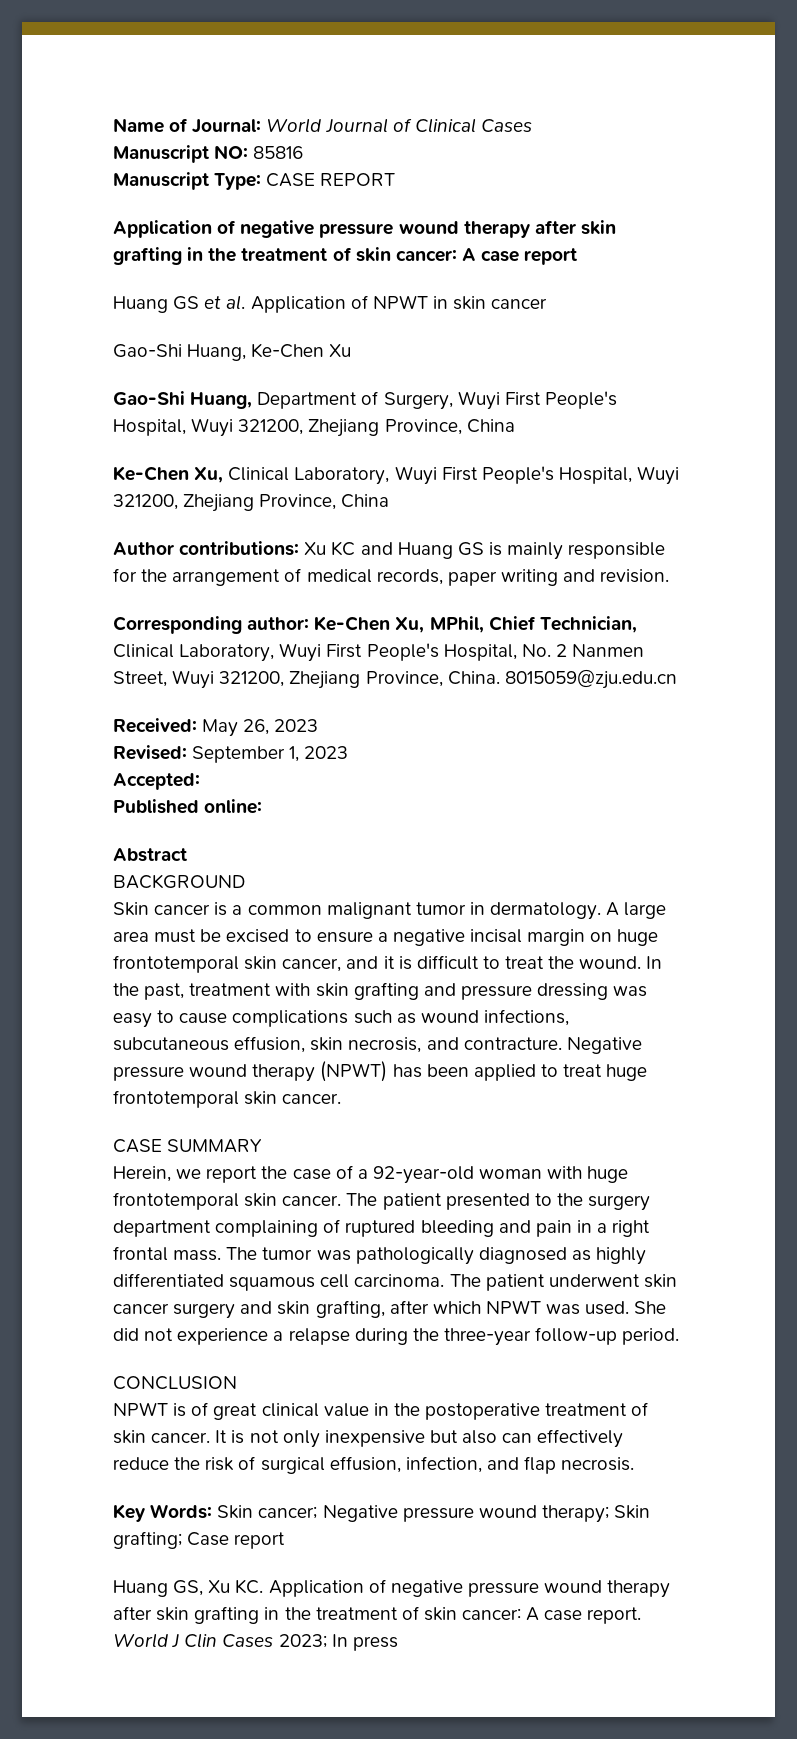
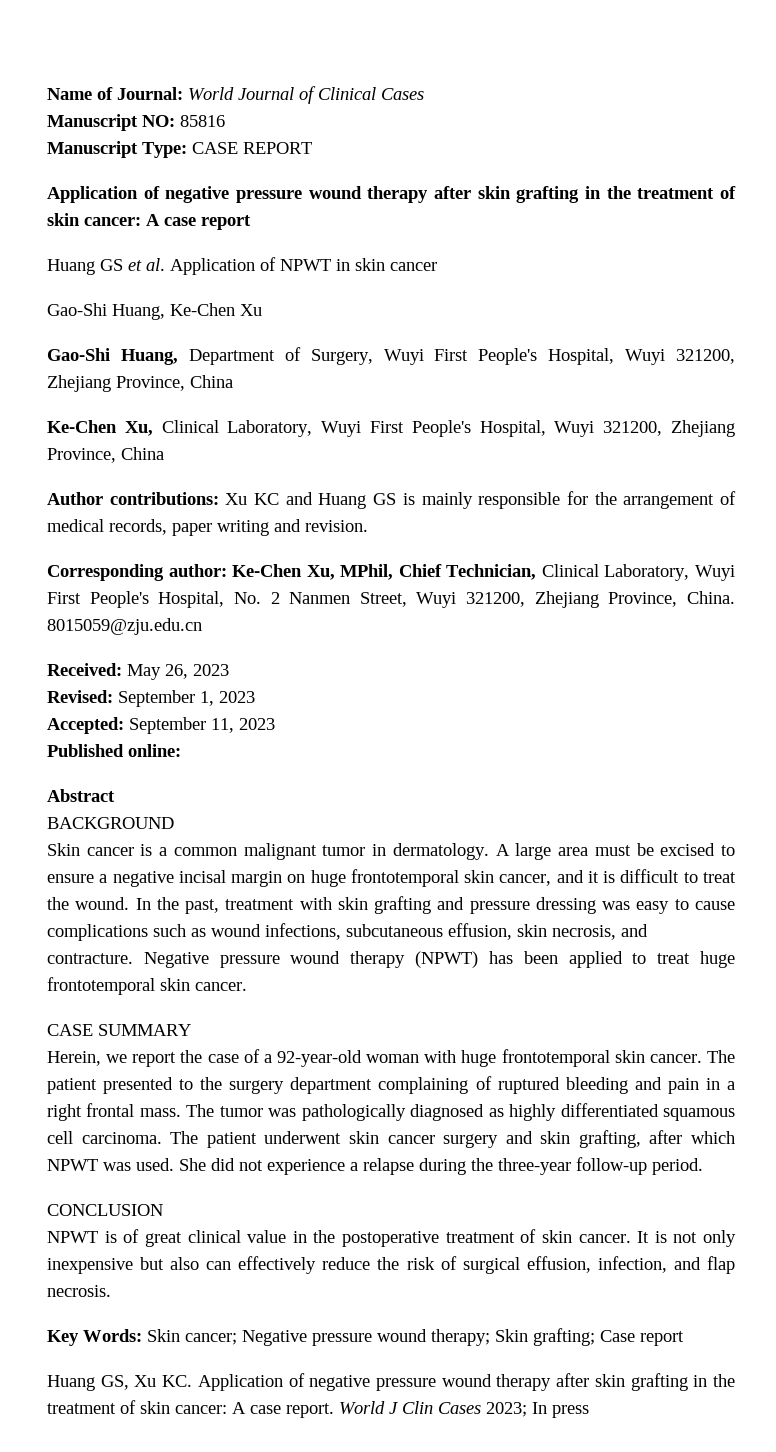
(200, 781) none -> [129,717,275,734] September 11, 2023

